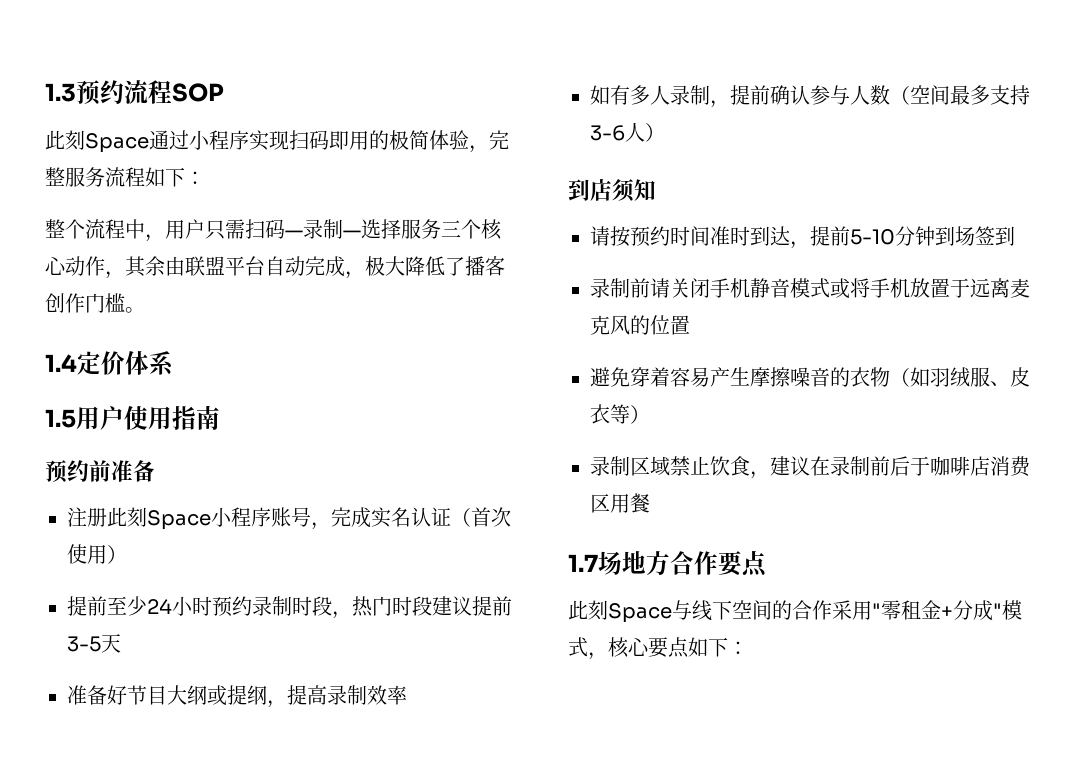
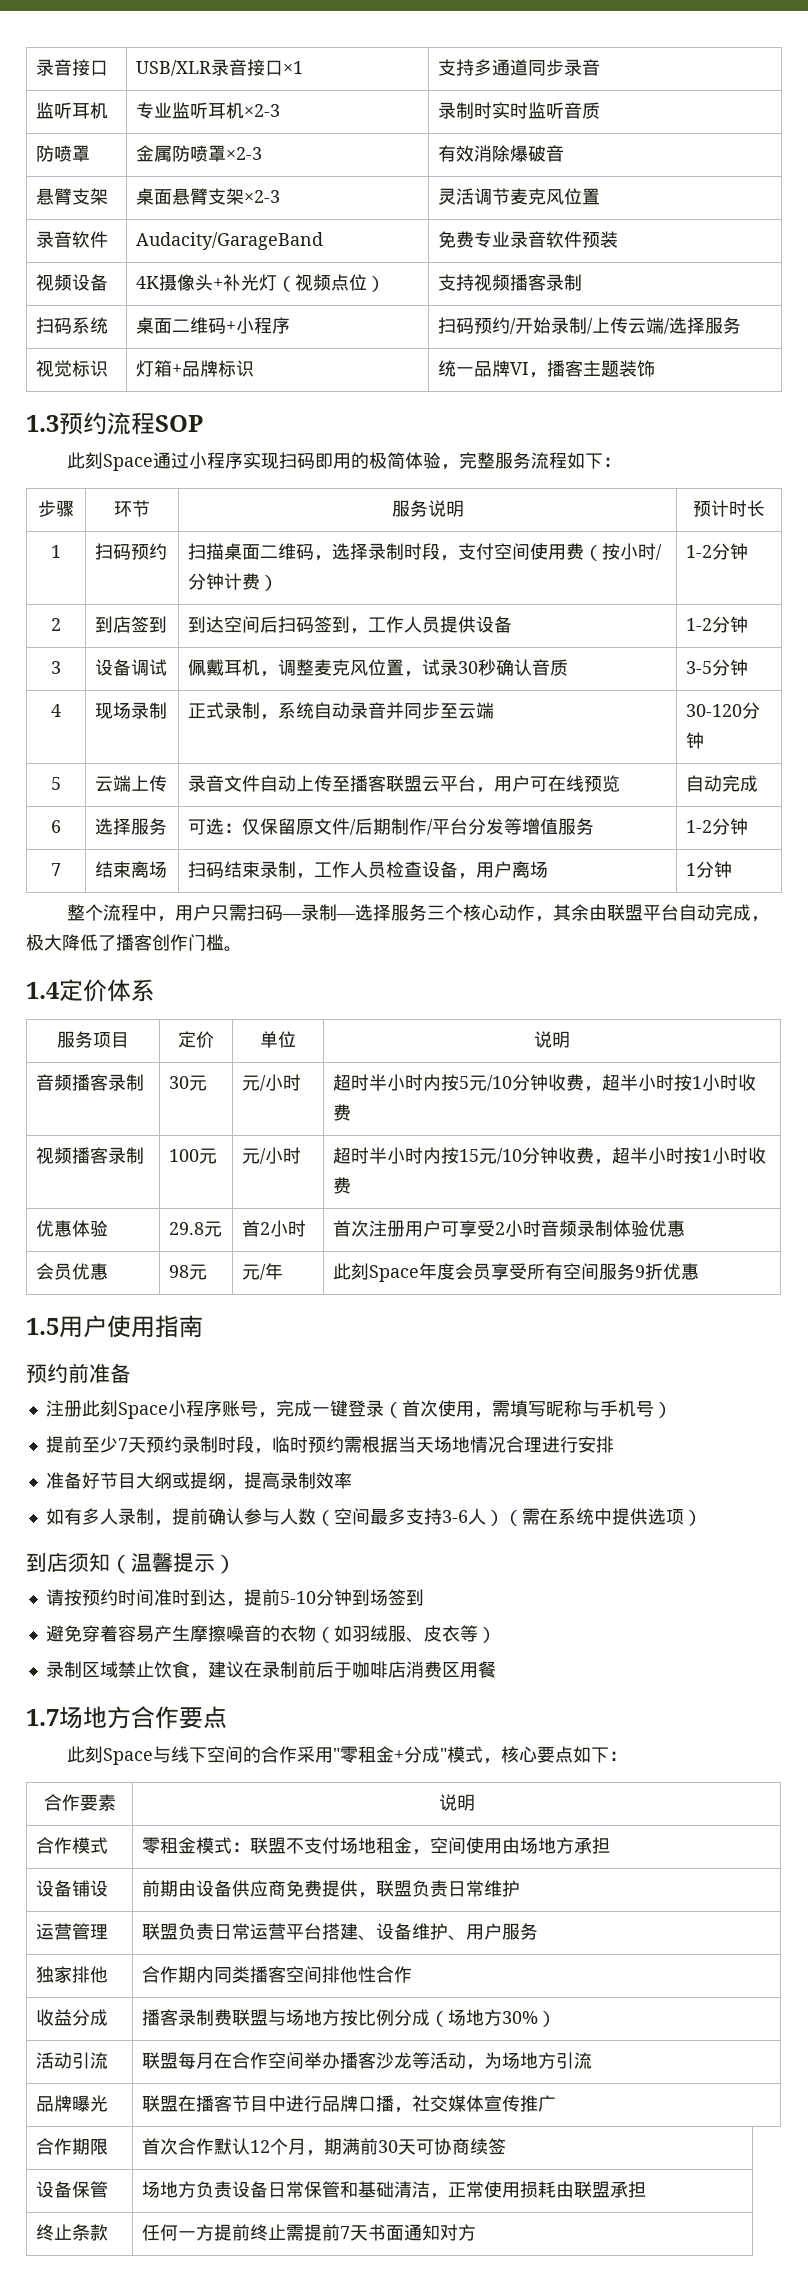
(45, 92) none -> [35,59,108,76] [135,59,303,76] [437,59,600,76] [35,102,108,119] [135,102,280,119] [437,102,600,119] [35,145,90,162] [135,145,262,162] [437,145,564,162] [35,188,108,205] [135,188,280,205] [437,188,600,205] [35,231,108,248] [135,232,323,250] [437,231,618,248] [35,274,108,291] [135,274,385,292] [437,274,582,291] [35,317,108,334] [135,317,290,334] [437,317,741,334] [35,360,108,377] [135,360,254,377] [437,360,655,378] 录音接口 | USB/XLR录音接口×1 | 支持多通道同步录音 // 监听耳机 | 专业监听耳机×2-3 | 录制时实时监听音质 // 防喷罩 | 金属防喷罩×2-3 | 有效消除爆破音 // 悬臂支架 | 桌面悬臂支架×2-3 | 灵活调节麦克风位置 // 录音软件 | Audacity/GarageBand | 免费专业录音软件预装 // 视频设备 | 4K摄像头+补光灯（视频点位） | 支持视频播客录制 // 扫码系统 | 桌面二维码+小程序 | 扫码预约/开始录制/上传云端/选择服务 // 视觉标识 | 灯箱+品牌标识 | 统一品牌VI，播客主题装饰 //
(205, 178) none -> [38,500,74,517] [114,500,150,517] [391,500,464,517] [693,500,765,517] [51,545,61,558] [94,543,167,560] [187,543,662,561] [187,573,278,591] [685,543,748,560] [51,618,61,631] [94,616,167,633] [187,616,512,634] [685,616,748,633] [51,661,61,674] [94,659,167,676] [187,659,568,677] [685,659,748,676] [51,704,61,717] [94,702,167,719] [187,702,494,720] [685,702,760,719] [685,732,704,749] [51,777,61,790] [94,775,167,792] [187,775,620,793] [685,775,758,792] [51,820,61,833] [94,818,167,835] [187,818,594,835] [685,818,748,835] [51,863,61,876] [94,861,167,878] [187,861,548,879] [685,861,732,878] // 步骤 | 环节 | 服务说明 | 预计时长 // 1 | 扫码预约 | 扫描桌面二维码，选择录制时段，支付空间使用费（按小时/分钟计费） | 1-2分钟 // 2 | 到店签到 | 到达空间后扫码签到，工作人员提供设备 | 1-2分钟 // 3 | 设备调试 | 佩戴耳机，调整麦克风位置，试录30秒确认音质 | 3-5分钟 // 4 | 现场录制 | 正式录制，系统自动录音并同步至云端 | 30-120分钟 // 5 | 云端上传 | 录音文件自动上传至播客联盟云平台，用户可在线预览 | 自动完成 // 6 | 选择服务 | 可选：仅保留原文件/后期制作/平台分发等增值服务 | 1-2分钟 // 7 | 结束离场 | 扫码结束录制，工作人员检查设备，用户离场 | 1分钟
(173, 363) none -> [57,1031,129,1048] [178,1031,214,1048] [260,1031,296,1048] [534,1031,570,1048] [35,1074,144,1091] [168,1075,207,1091] [241,1074,301,1091] [332,1074,756,1092] [332,1104,351,1121] [35,1147,144,1164] [168,1148,217,1164] [241,1147,301,1164] [332,1147,766,1165] [332,1177,351,1194] [35,1220,108,1237] [168,1221,222,1237] [241,1220,306,1237] [332,1220,685,1237] [35,1263,108,1280] [168,1264,207,1280] [241,1263,283,1280] [332,1263,699,1282] // 服务项目 | 定价 | 单位 | 说明 // 音频播客录制 | 30元 | 元/小时 | 超时半小时内按5元/10分钟收费，超半小时按1小时收费 // 视频播客录制 | 100元 | 元/小时 | 超时半小时内按15元/10分钟收费，超半小时按1小时收费 // 优惠体验 | 29.8元 | 首2小时 | 首次注册用户可享受2小时音频录制体验优惠 // 会员优惠 | 98元 | 元/年 | 此刻Space年度会员享受所有空间服务9折优惠
[371,507,451,528] 实名认证 -> [311,1400,384,1417] 一键登录
(107, 554) none -> [473,1400,654,1418] ，需填写昵称与手机号
[147,596,212,616] 24小时 -> [117,1437,146,1453] 7天
[352,596,512,617] [67,634,121,653] 热门时段建议提前3-5天 -> [271,1436,614,1453] 临时预约需根据当天场地情况合理进行安排
(665, 132) none -> [503,1508,702,1526] （需在系统中提供选项）
(656, 190) none -> [110,1552,236,1574] （温馨提示）
[590,278,1030,299] [590,315,690,335] // 录制前请关闭手机静音模式或将手机放置于远离麦克风的位置 -> (424, 1597) none
(748, 648) none -> [43,1794,116,1811] [438,1794,475,1811] [35,1837,108,1854] [141,1837,610,1855] [35,1880,108,1897] [141,1880,520,1898] [35,1923,108,1940] [141,1923,538,1941] [35,1966,108,1983] [141,1966,412,1983] [35,2009,108,2026] [141,2009,556,2027] [35,2052,108,2069] [141,2052,592,2070] [35,2095,108,2112] [141,2095,556,2113] [35,2138,108,2155] [141,2138,506,2156] [35,2181,108,2198] [141,2181,646,2199] [35,2224,108,2241] [141,2224,476,2241] // 合作要素 | 说明 // 合作模式 | 零租金模式：联盟不支付场地租金，空间使用由场地方承担 // 设备铺设 | 前期由设备供应商免费提供，联盟负责日常维护 // 运营管理 | 联盟负责日常运营平台搭建、设备维护、用户服务 // 独家排他 | 合作期内同类播客空间排他性合作 // 收益分成 | 播客录制费联盟与场地方按比例分成（场地方30%） // 活动引流 | 联盟每月在合作空间举办播客沙龙等活动，为场地方引流 // 品牌曝光 | 联盟在播客节目中进行品牌口播，社交媒体宣传推广 // 合作期限 | 首次合作默认12个月，期满前30天可协商续签 // 设备保管 | 场地方负责设备日常保管和基础清洁，正常使用损耗由联盟承担 // 终止条款 | 任何一方提前终止需提前7天书面通知对方

